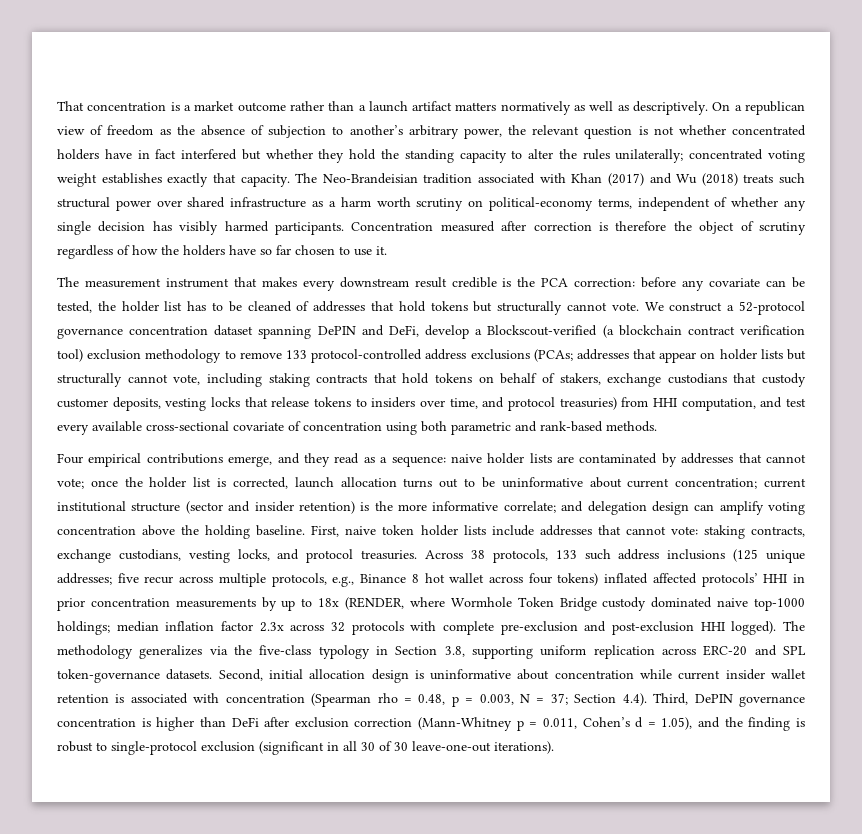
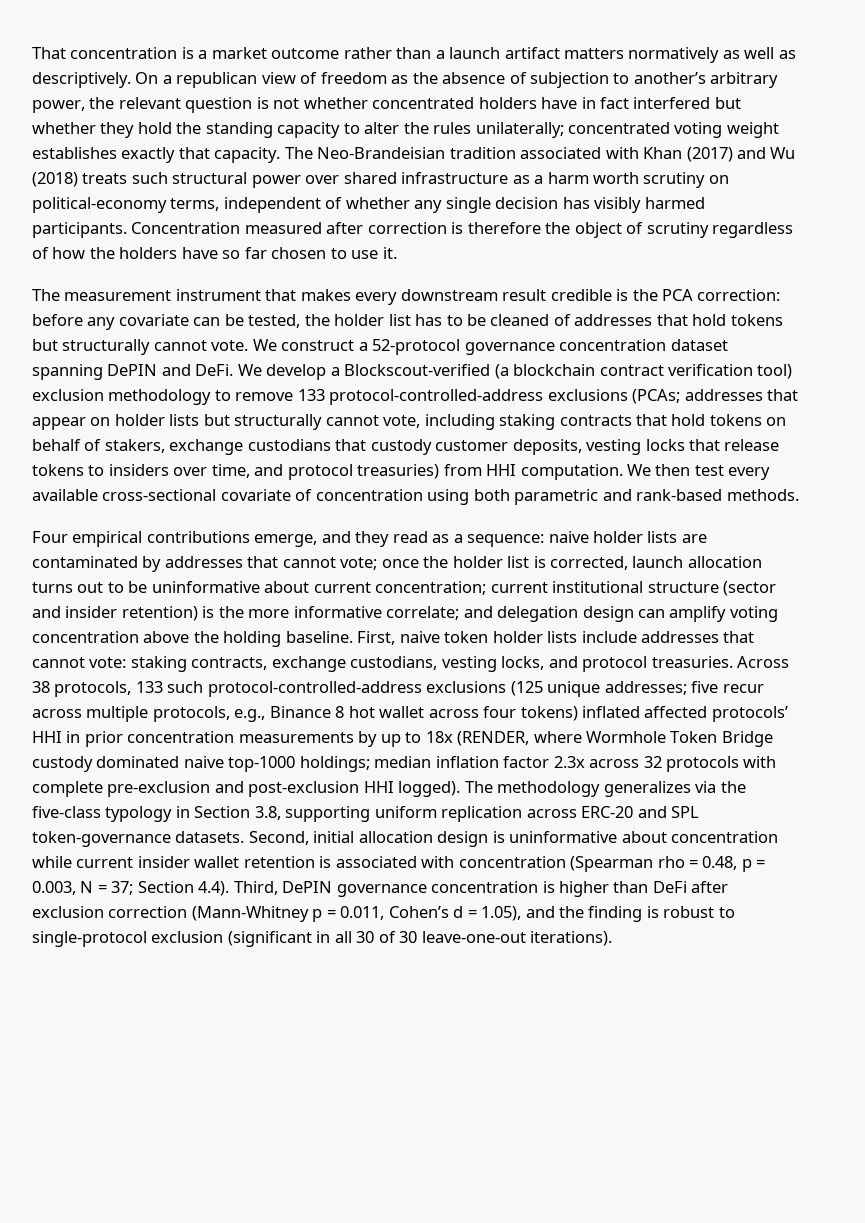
[388,325,419,337] DeFi, -> [195,364,262,376] DeFi. We
[311,349,467,363] protocol-controlled address -> [329,389,544,405] protocol-controlled-address
[681,397,783,411] computation, and -> [520,464,691,480] computation. We then
[618,549,726,560] address inclusions -> [207,681,507,697] protocol-controlled-address exclusions

